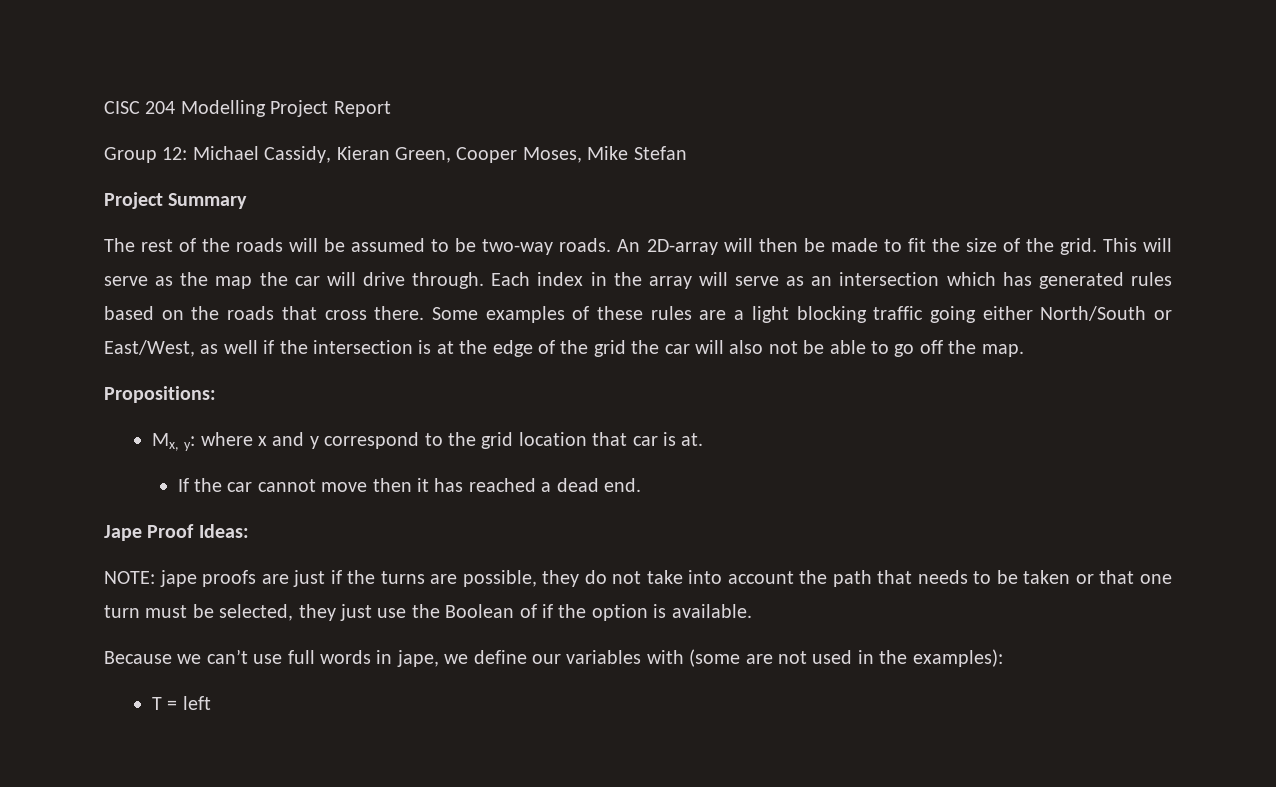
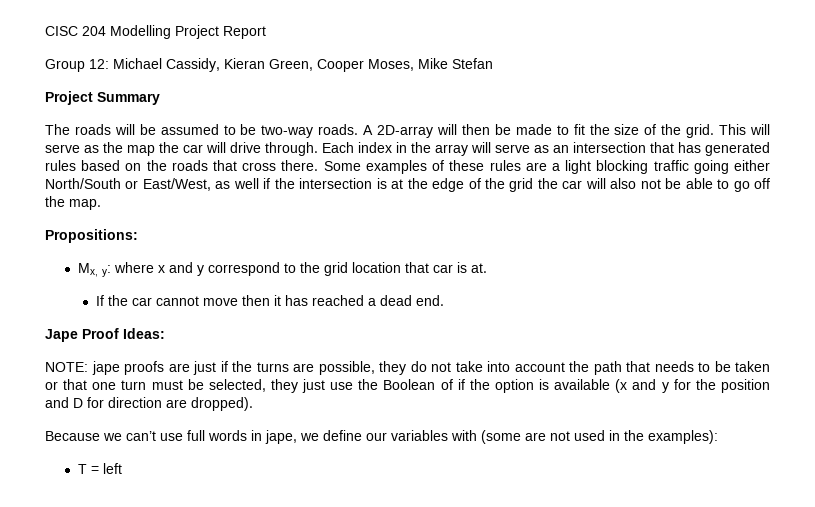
[141,238,231,252] rest of the -> (70, 129) none
[617,239,641,252] An -> [363,125,374,135] A
[946,272,996,286] which -> [650,142,674,153] that
[671,604,752,618] available. -> [554,379,771,393] [45,397,253,411] available (x and y for the position and D for direction are dropped).

